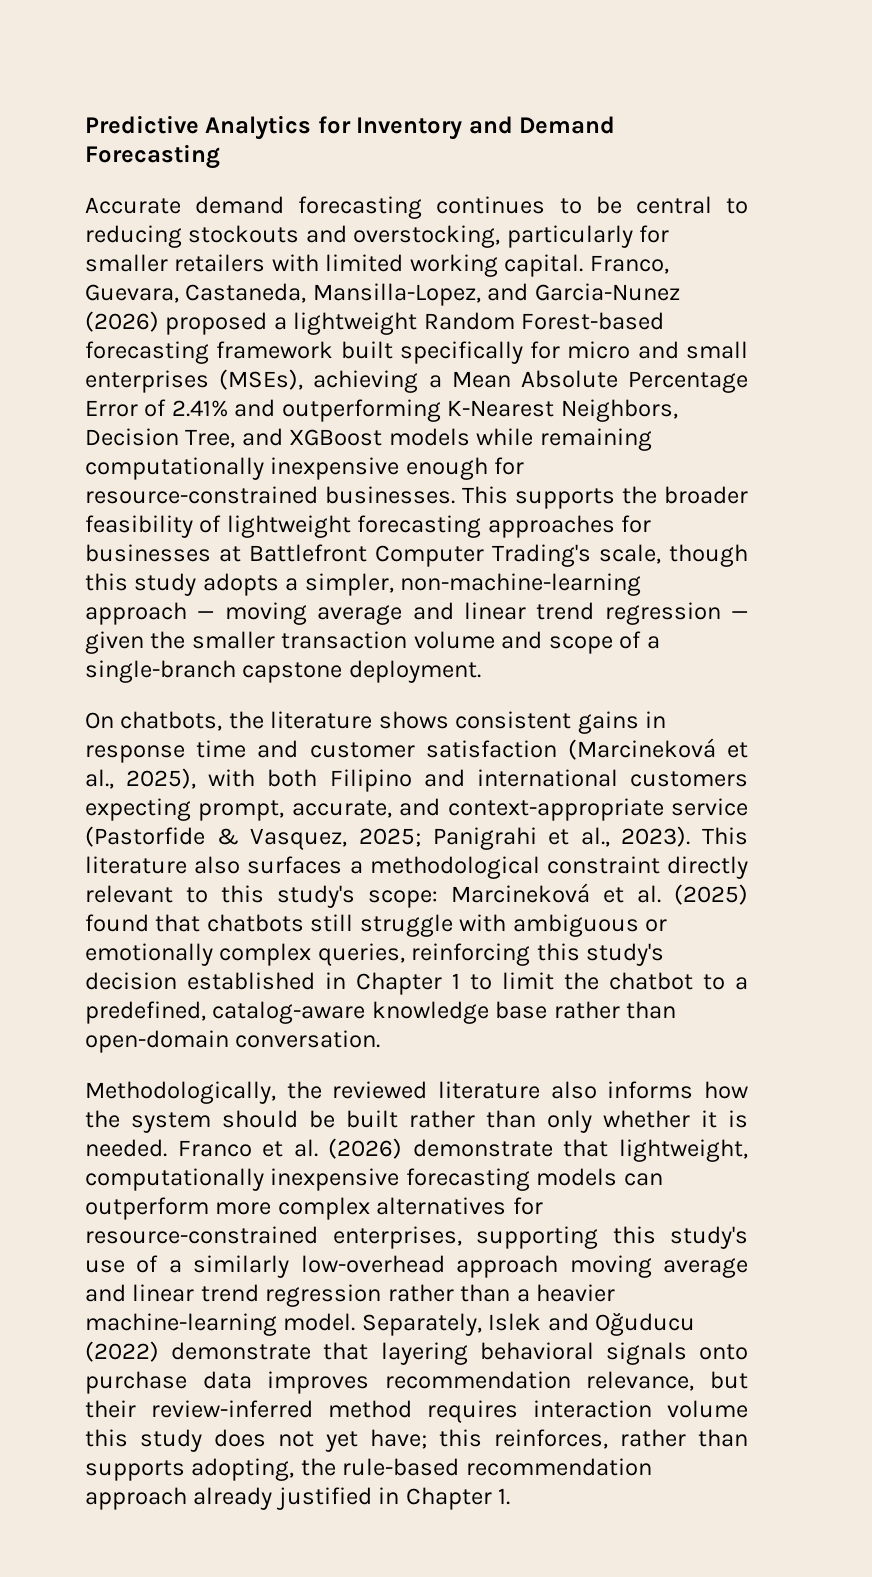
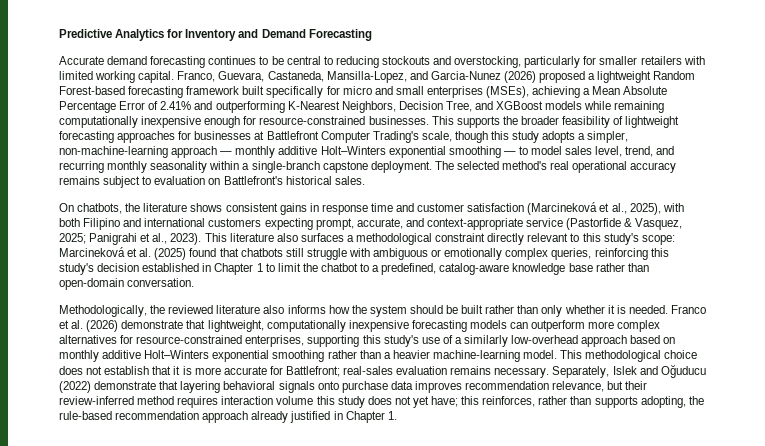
[224,602,748,625] [85,631,660,654] [85,660,481,683] moving average and linear trend regression — given the smaller transaction volume and scope of a single-branch capstone deployment. -> [235,146,675,158] [59,161,677,173] [59,176,365,188] monthly additive Holt–Winters exponential smoothing — to model sales level, trend, and recurring monthly seasonality within a single-branch capstone deployment. The selected method's real operational accuracy remains subject to evaluation on Battlefront's historical sales.
[569,1255,748,1278] [85,1284,382,1307] moving average and linear trend regression -> [630,335,676,344] [59,350,325,362] based on monthly additive Holt–Winters exponential smoothing
(356, 1322) none -> [560,350,698,362] [59,366,550,378] This methodological choice does not establish that it is more accurate for Battlefront; real-sales evaluation remains necessary.

